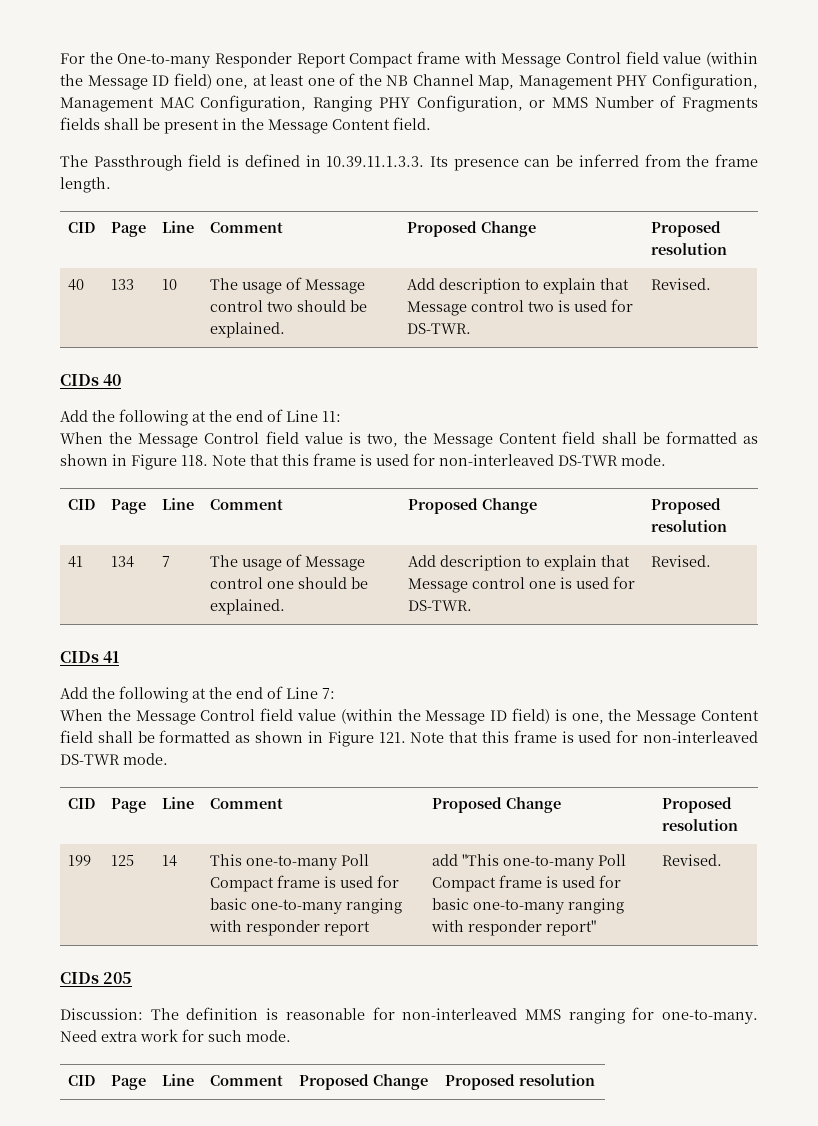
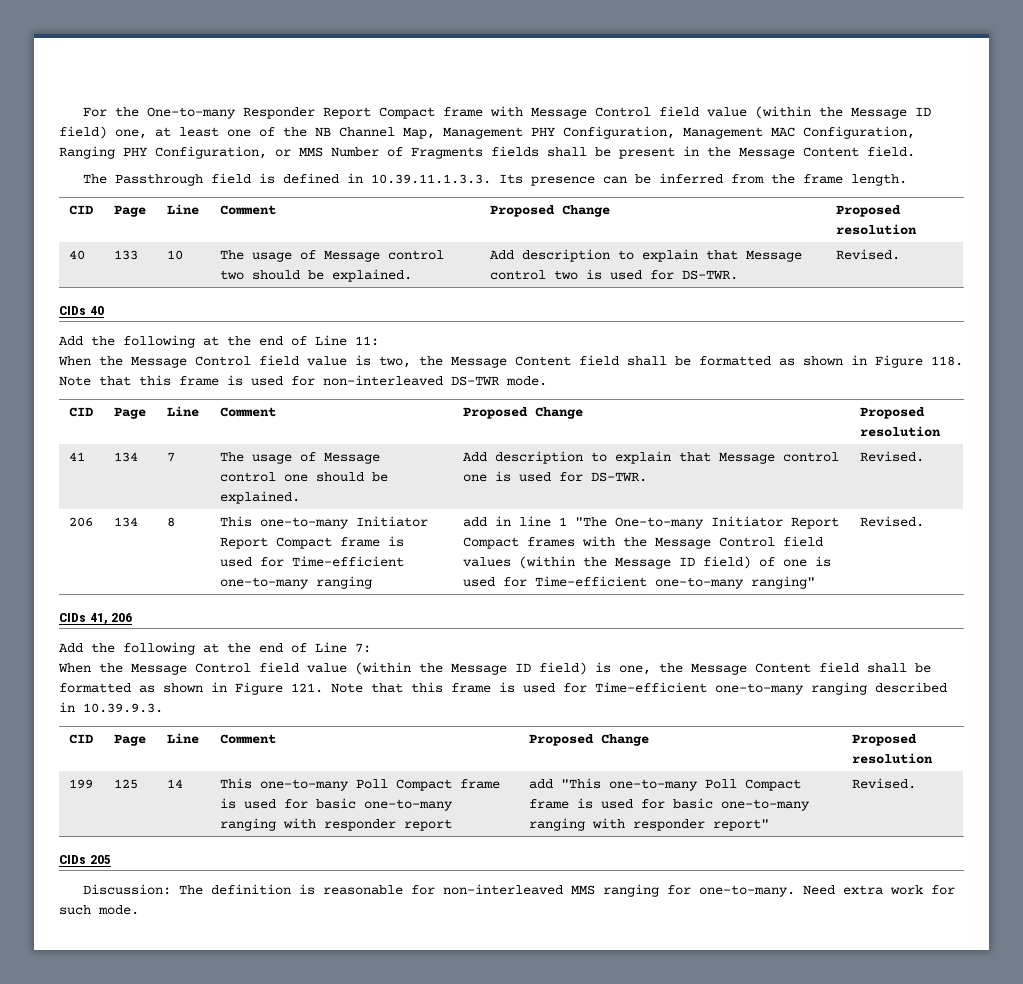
[60,651,120,663] // CIDs 41 -> [69,517,94,527] [114,517,139,527] [167,517,176,527] [220,516,429,529] [220,536,405,549] [220,556,405,567] [220,576,373,589] [463,516,840,529] [463,536,824,549] [463,556,832,569] [463,576,816,589] [860,516,925,527] [59,613,133,624] // 206 | 134 | 8 | This one-to-many Initiator Report Compact frame is used for Time-efficient one-to-many ranging | add in line 1 "The One-to-many Initiator Report Compact frames with the Message Control field values (within the Message ID field) of one is used for Time-efficient one-to-many ranging" | Revised. // CIDs 41, 206
[643,731,758,743] [60,753,168,765] non-interleaved DS-TWR mode. -> [595,682,947,695] [59,702,163,713] Time-efficient one-to-many ranging described in 10.39.9.3.
[67,1075,95,1086] [110,1075,146,1090] [161,1074,194,1086] [209,1075,283,1086] [298,1074,428,1090] [444,1074,595,1090] // CID | Page | Line | Comment | Proposed Change | Proposed resolution -> (139, 910) none

